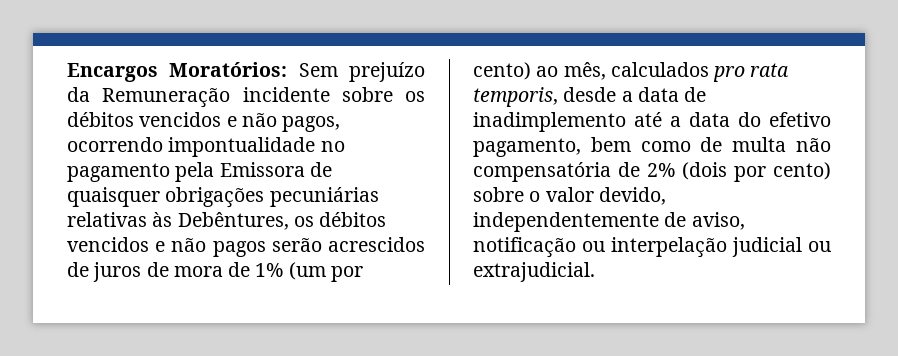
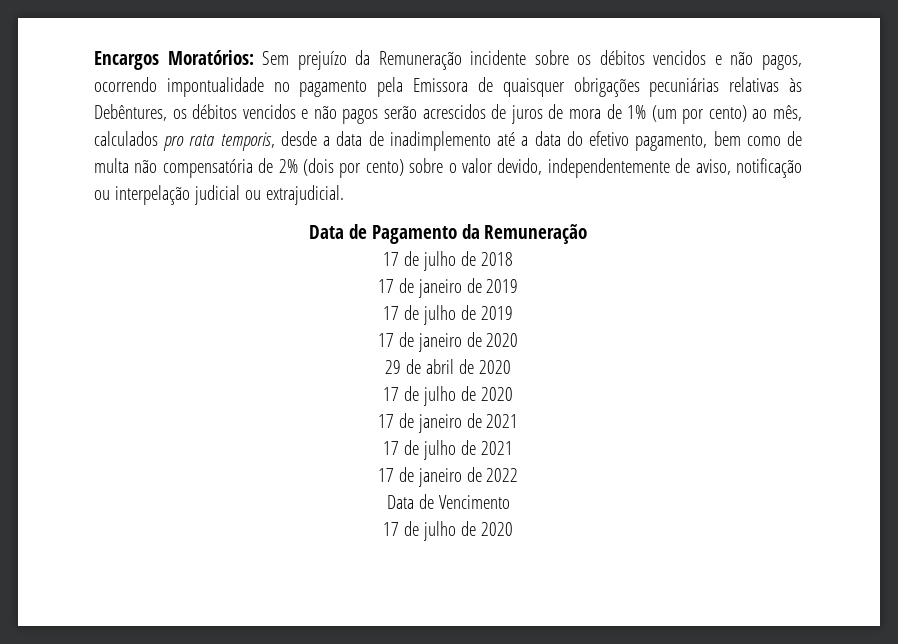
(595, 272) none -> [308,224,588,244] [383,251,513,271] [377,278,519,298] [383,305,513,325] [377,332,519,352] [385,359,511,374] [383,386,513,406] [377,413,519,433] [383,440,513,460] [377,467,519,487] [386,494,510,509] [383,521,513,541] // Data de Pagamento da Remuneração // 17 de julho de 2018 // 17 de janeiro de 2019 // 17 de julho de 2019 // 17 de janeiro de 2020 // 29 de abril de 2020 // 17 de julho de 2020 // 17 de janeiro de 2021 // 17 de julho de 2021 // 17 de janeiro de 2022 // Data de Vencimento // 17 de julho de 2020

